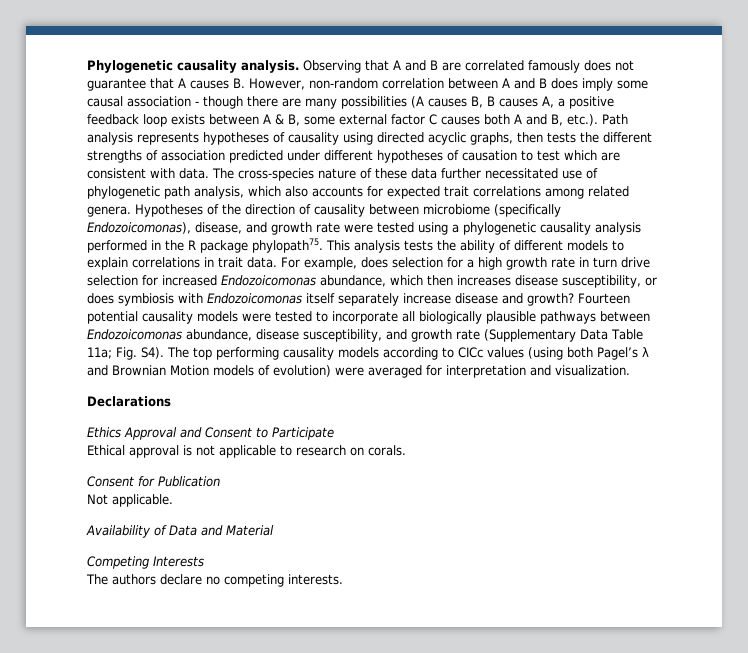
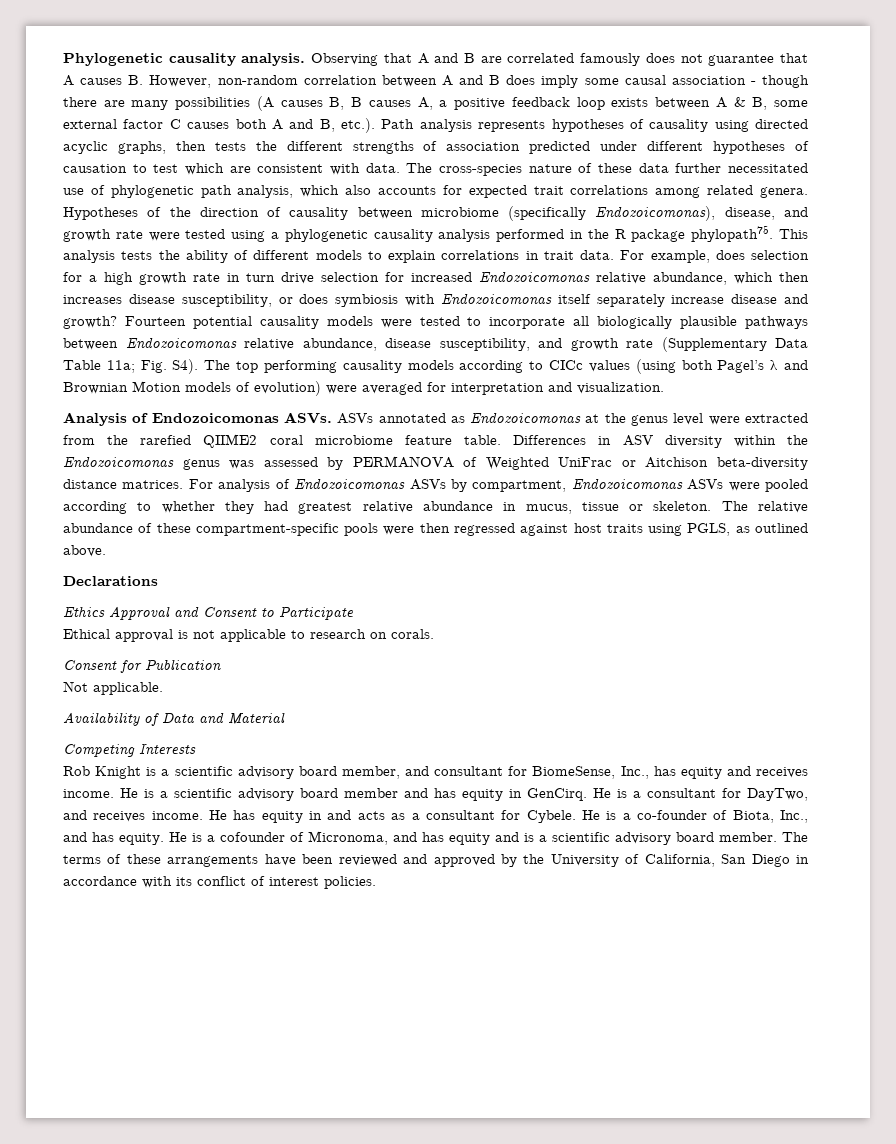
(316, 280) none -> [596,272,646,284] relative
(182, 334) none -> [244,338,294,350] relative
(630, 370) none -> [63,412,808,426] [63,434,809,448] [63,456,808,470] [63,478,808,492] [63,501,809,514] [63,523,809,536] [63,545,106,557] // Analysis of Endozoicomonas ASVs. ASVs annotated as Endozoicomonas at the genus level were extracted from the rarefied QIIME2 coral microbiome feature table. Differences in ASV diversity within the Endozoicomonas genus was assessed by PERMANOVA of Weighted UniFrac or Aitchison beta-diversity distance matrices. For analysis of Endozoicomonas ASVs by compartment, Endozoicomonas ASVs were pooled according to whether they had greatest relative abundance in mucus, tissue or skeleton. The relative abundance of these compartment-specific pools were then regressed against host traits using PGLS, as outlined above.
[86,574,343,587] The authors declare no competing interests. -> [63,766,808,779] [63,788,808,801] [63,810,809,823] [63,831,808,845] [63,854,809,867] [63,876,376,889] Rob Knight is a scientific advisory board member, and consultant for BiomeSense, Inc., has equity and receives income. He is a scientific advisory board member and has equity in GenCirq. He is a consultant for DayTwo, and receives income. He has equity in and acts as a consultant for Cybele. He is a co-founder of Biota, Inc., and has equity. He is a cofounder of Micronoma, and has equity and is a scientific advisory board member. The terms of these arrangements have been reviewed and approved by the University of California, San Diego in accordance with its conflict of interest policies.

